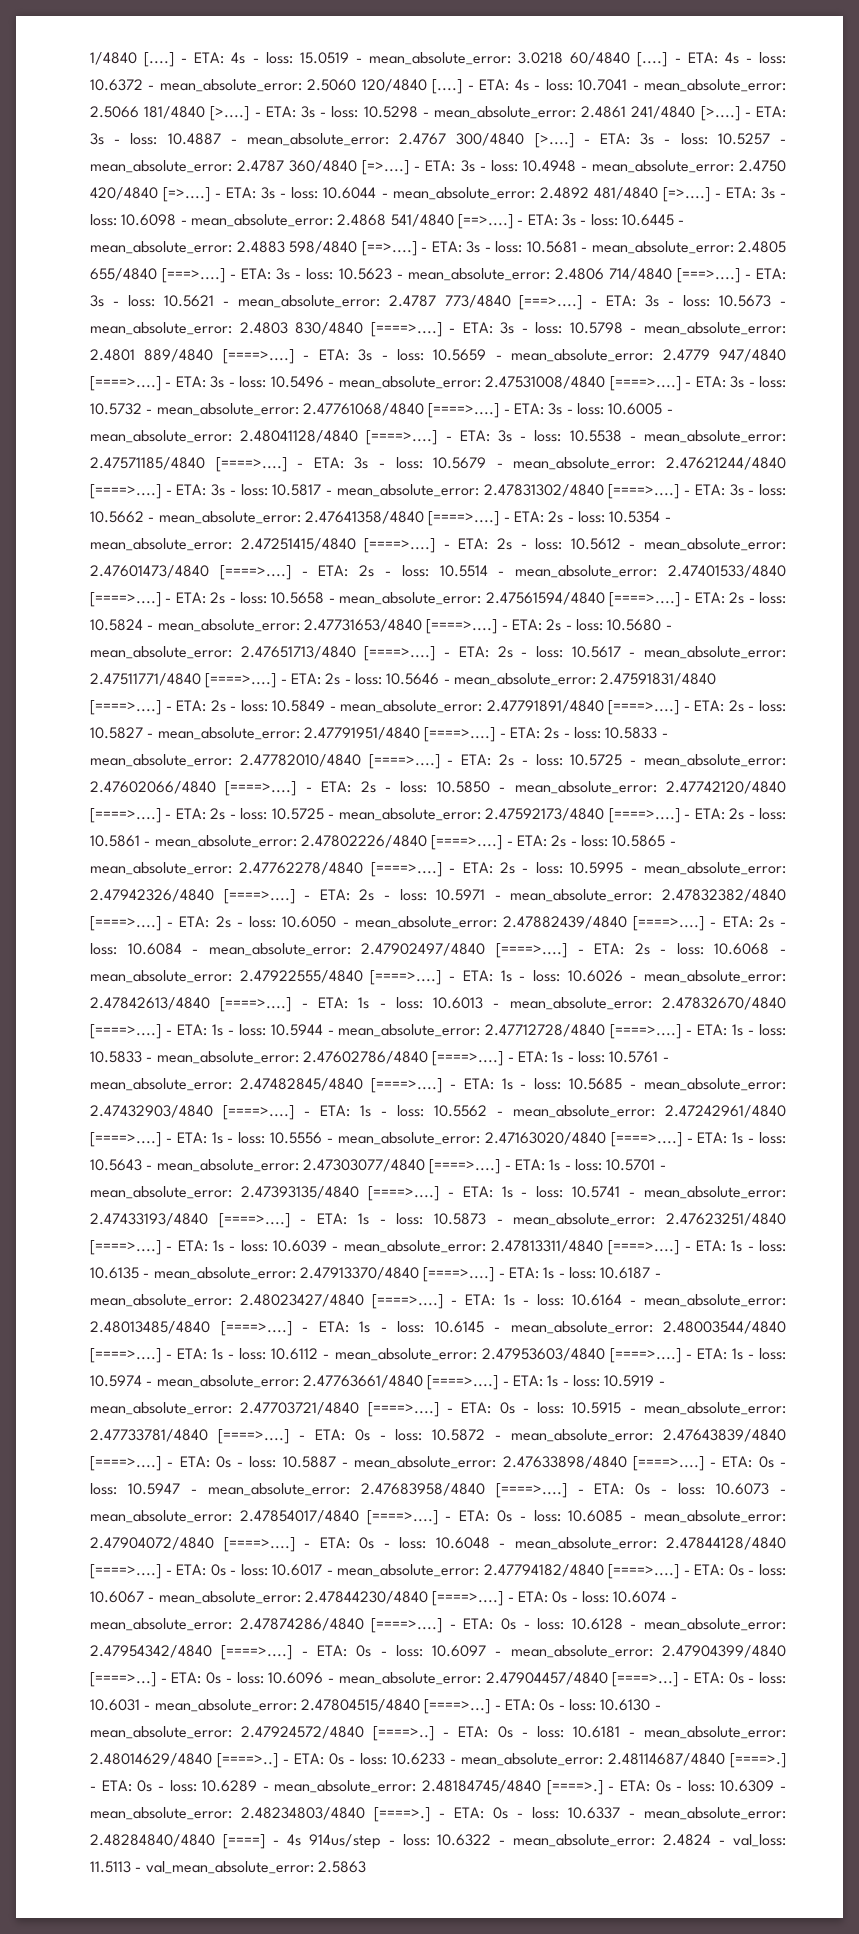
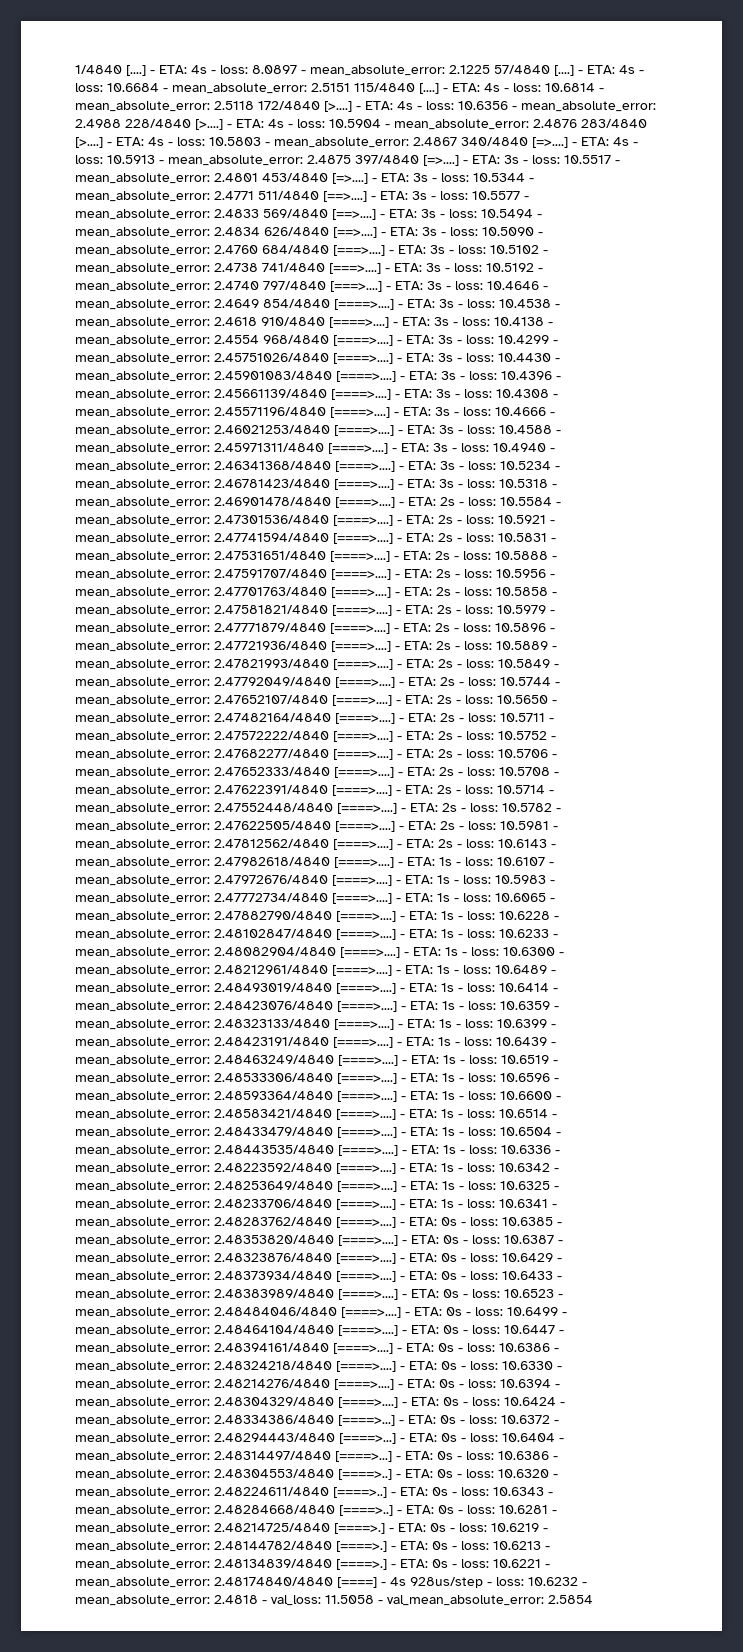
[299,52,787,67] [90,79,786,94] [90,106,787,121] [90,133,787,148] [90,160,786,175] [90,187,786,202] [90,214,685,229] [90,241,786,256] [90,268,786,283] [90,295,787,310] [90,322,786,337] [90,349,787,364] [90,376,787,391] [90,403,673,418] [90,430,786,445] [90,457,787,472] [90,484,787,499] [90,511,671,526] [90,538,787,553] [90,565,786,580] [90,592,786,607] [90,619,672,634] [90,646,786,661] [90,673,717,688] 15.0519 - mean_absolute_error: 3.0218 60/4840 [....] - ETA: 4s - loss: 10.6372 - mean_absolute_error: 2.5060 120/4840 [....] - ETA: 4s - loss: 10.7041 - mean_absolute_error: 2.5066 181/4840 [>....] - ETA: 3s - loss: 10.5298 - mean_absolute_error: 2.4861 241/4840 [>....] - ETA: 3s - loss: 10.4887 - mean_absolute_error: 2.4767 300/4840 [>....] - ETA: 3s - loss: 10.5257 - mean_absolute_error: 2.4787 360/4840 [=>....] - ETA: 3s - loss: 10.4948 - mean_absolute_error: 2.4750 420/4840 [=>....] - ETA: 3s - loss: 10.6044 - mean_absolute_error: 2.4892 481/4840 [=>....] - ETA: 3s - loss: 10.6098 - mean_absolute_error: 2.4868 541/4840 [==>....] - ETA: 3s - loss: 10.6445 - mean_absolute_error: 2.4883 598/4840 [==>....] - ETA: 3s - loss: 10.5681 - mean_absolute_error: 2.4805 655/4840 [===>....] - ETA: 3s - loss: 10.5623 - mean_absolute_error: 2.4806 714/4840 [===>....] - ETA: 3s - loss: 10.5621 - mean_absolute_error: 2.4787 773/4840 [===>....] - ETA: 3s - loss: 10.5673 - mean_absolute_error: 2.4803 830/4840 [====>....] - ETA: 3s - loss: 10.5798 - mean_absolute_error: 2.4801 889/4840 [====>....] - ETA: 3s - loss: 10.5659 - mean_absolute_error: 2.4779 947/4840 [====>....] - ETA: 3s - loss: 10.5496 - mean_absolute_error: 2.47531008/4840 [====>....] - ETA: 3s - loss: 10.5732 - mean_absolute_error: 2.47761068/4840 [====>....] - ETA: 3s - loss: 10.6005 - mean_absolute_error: 2.48041128/4840 [====>....] - ETA: 3s - loss: 10.5538 - mean_absolute_error: 2.47571185/4840 [====>....] - ETA: 3s - loss: 10.5679 - mean_absolute_error: 2.47621244/4840 [====>....] - ETA: 3s - loss: 10.5817 - mean_absolute_error: 2.47831302/4840 [====>....] - ETA: 3s - loss: 10.5662 - mean_absolute_error: 2.47641358/4840 [====>....] - ETA: 2s - loss: 10.5354 - mean_absolute_error: 2.47251415/4840 [====>....] - ETA: 2s - loss: 10.5612 - mean_absolute_error: 2.47601473/4840 [====>....] - ETA: 2s - loss: 10.5514 - mean_absolute_error: 2.47401533/4840 [====>....] - ETA: 2s - loss: 10.5658 - mean_absolute_error: 2.47561594/4840 [====>....] - ETA: 2s - loss: 10.5824 - mean_absolute_error: 2.47731653/4840 [====>....] - ETA: 2s - loss: 10.5680 - mean_absolute_error: 2.47651713/4840 [====>....] - ETA: 2s - loss: 10.5617 - mean_absolute_error: 2.47511771/4840 [====>....] - ETA: 2s - loss: 10.5646 - mean_absolute_error: 2.47591831/4840 -> [252,65,644,76] [75,83,604,94] [75,101,656,112] [75,119,647,130] [75,137,638,148] [75,155,620,166] [75,173,534,184] [75,191,529,202] [75,209,542,220] [75,227,543,238] [75,245,548,256] [75,263,543,274] [75,281,548,292] [75,299,560,310] [75,317,553,328] [75,335,558,346] [75,353,560,364] [75,371,561,382] [75,389,558,400] [75,407,555,418] [75,425,561,436] [75,443,555,454] [75,461,560,472] [75,479,557,490] [75,497,561,508] [75,515,555,526] [75,533,556,544] [75,551,557,562] [75,569,555,580] [75,587,557,598] [75,605,555,616] [75,623,555,634] [75,641,557,652] [75,659,329,670] 8.0897 - mean_absolute_error: 2.1225 57/4840 [....] - ETA: 4s - loss: 10.6684 - mean_absolute_error: 2.5151 115/4840 [....] - ETA: 4s - loss: 10.6814 - mean_absolute_error: 2.5118 172/4840 [>....] - ETA: 4s - loss: 10.6356 - mean_absolute_error: 2.4988 228/4840 [>....] - ETA: 4s - loss: 10.5904 - mean_absolute_error: 2.4876 283/4840 [>....] - ETA: 4s - loss: 10.5803 - mean_absolute_error: 2.4867 340/4840 [=>....] - ETA: 4s - loss: 10.5913 - mean_absolute_error: 2.4875 397/4840 [=>....] - ETA: 3s - loss: 10.5517 - mean_absolute_error: 2.4801 453/4840 [=>....] - ETA: 3s - loss: 10.5344 - mean_absolute_error: 2.4771 511/4840 [==>....] - ETA: 3s - loss: 10.5577 - mean_absolute_error: 2.4833 569/4840 [==>....] - ETA: 3s - loss: 10.5494 - mean_absolute_error: 2.4834 626/4840 [==>....] - ETA: 3s - loss: 10.5090 - mean_absolute_error: 2.4760 684/4840 [===>....] - ETA: 3s - loss: 10.5102 - mean_absolute_error: 2.4738 741/4840 [===>....] - ETA: 3s - loss: 10.5192 - mean_absolute_error: 2.4740 797/4840 [===>....] - ETA: 3s - loss: 10.4646 - mean_absolute_error: 2.4649 854/4840 [====>....] - ETA: 3s - loss: 10.4538 - mean_absolute_error: 2.4618 910/4840 [====>....] - ETA: 3s - loss: 10.4138 - mean_absolute_error: 2.4554 968/4840 [====>....] - ETA: 3s - loss: 10.4299 - mean_absolute_error: 2.45751026/4840 [====>....] - ETA: 3s - loss: 10.4430 - mean_absolute_error: 2.45901083/4840 [====>....] - ETA: 3s - loss: 10.4396 - mean_absolute_error: 2.45661139/4840 [====>....] - ETA: 3s - loss: 10.4308 - mean_absolute_error: 2.45571196/4840 [====>....] - ETA: 3s - loss: 10.4666 - mean_absolute_error: 2.46021253/4840 [====>....] - ETA: 3s - loss: 10.4588 - mean_absolute_error: 2.45971311/4840 [====>....] - ETA: 3s - loss: 10.4940 - mean_absolute_error: 2.46341368/4840 [====>....] - ETA: 3s - loss: 10.5234 - mean_absolute_error: 2.46781423/4840 [====>....] - ETA: 3s - loss: 10.5318 - mean_absolute_error: 2.46901478/4840 [====>....] - ETA: 2s - loss: 10.5584 - mean_absolute_error: 2.47301536/4840 [====>....] - ETA: 2s - loss: 10.5921 - mean_absolute_error: 2.47741594/4840 [====>....] - ETA: 2s - loss: 10.5831 - mean_absolute_error: 2.47531651/4840 [====>....] - ETA: 2s - loss: 10.5888 - mean_absolute_error: 2.47591707/4840 [====>....] - ETA: 2s - loss: 10.5956 - mean_absolute_error: 2.47701763/4840 [====>....] - ETA: 2s - loss: 10.5858 - mean_absolute_error: 2.47581821/4840 [====>....] - ETA: 2s - loss: 10.5979 - mean_absolute_error: 2.47771879/4840 [====>....] - ETA: 2s - loss: 10.5896 - mean_absolute_error: 2.47721936/4840 [====>....] - ETA: 2s - loss: 10.5889 - mean_absolute_error: 2.47821993/4840
[486,700,786,715] [90,727,668,742] [90,754,786,769] [90,781,787,796] [90,808,787,823] [90,835,676,850] [90,862,787,877] [90,889,787,904] [90,916,786,931] [90,943,787,958] [90,970,786,985] [90,997,786,1012] [90,1024,787,1039] [90,1051,669,1066] [90,1078,787,1093] [90,1105,786,1120] [90,1132,787,1147] [90,1159,666,1174] [90,1186,787,1201] [90,1213,786,1228] [90,1240,787,1255] [90,1267,661,1282] [90,1294,787,1309] [90,1321,786,1336] [90,1348,787,1363] [90,1375,665,1390] [90,1402,786,1417] [90,1429,787,1444] [90,1456,787,1471] [90,1483,786,1498] [90,1510,786,1525] [90,1537,786,1552] [90,1564,786,1579] [90,1591,677,1606] [90,1618,787,1633] [90,1645,786,1660] [90,1672,787,1687] [90,1699,661,1714] [90,1726,787,1741] [90,1753,786,1768] [90,1780,786,1795] [90,1807,786,1822] [90,1834,215,1847] 2.47791891/4840 [====>....] - ETA: 2s - loss: 10.5827 - mean_absolute_error: 2.47791951/4840 [====>....] - ETA: 2s - loss: 10.5833 - mean_absolute_error: 2.47782010/4840 [====>....] - ETA: 2s - loss: 10.5725 - mean_absolute_error: 2.47602066/4840 [====>....] - ETA: 2s - loss: 10.5850 - mean_absolute_error: 2.47742120/4840 [====>....] - ETA: 2s - loss: 10.5725 - mean_absolute_error: 2.47592173/4840 [====>....] - ETA: 2s - loss: 10.5861 - mean_absolute_error: 2.47802226/4840 [====>....] - ETA: 2s - loss: 10.5865 - mean_absolute_error: 2.47762278/4840 [====>....] - ETA: 2s - loss: 10.5995 - mean_absolute_error: 2.47942326/4840 [====>....] - ETA: 2s - loss: 10.5971 - mean_absolute_error: 2.47832382/4840 [====>....] - ETA: 2s - loss: 10.6050 - mean_absolute_error: 2.47882439/4840 [====>....] - ETA: 2s - loss: 10.6084 - mean_absolute_error: 2.47902497/4840 [====>....] - ETA: 2s - loss: 10.6068 - mean_absolute_error: 2.47922555/4840 [====>....] - ETA: 1s - loss: 10.6026 - mean_absolute_error: 2.47842613/4840 [====>....] - ETA: 1s - loss: 10.6013 - mean_absolute_error: 2.47832670/4840 [====>....] - ETA: 1s - loss: 10.5944 - mean_absolute_error: 2.47712728/4840 [====>....] - ETA: 1s - loss: 10.5833 - mean_absolute_error: 2.47602786/4840 [====>....] - ETA: 1s - loss: 10.5761 - mean_absolute_error: 2.47482845/4840 [====>....] - ETA: 1s - loss: 10.5685 - mean_absolute_error: 2.47432903/4840 [====>....] - ETA: 1s - loss: 10.5562 - mean_absolute_error: 2.47242961/4840 [====>....] - ETA: 1s - loss: 10.5556 - mean_absolute_error: 2.47163020/4840 [====>....] - ETA: 1s - loss: 10.5643 - mean_absolute_error: 2.47303077/4840 [====>....] - ETA: 1s - loss: 10.5701 - mean_absolute_error: 2.47393135/4840 [====>....] - ETA: 1s - loss: 10.5741 - mean_absolute_error: 2.47433193/4840 [====>....] - ETA: 1s - loss: 10.5873 - mean_absolute_error: 2.47623251/4840 [====>....] - ETA: 1s - loss: 10.6039 - mean_absolute_error: 2.47813311/4840 [====>....] - ETA: 1s - loss: 10.6135 - mean_absolute_error: 2.47913370/4840 [====>....] - ETA: 1s - loss: 10.6187 - mean_absolute_error: 2.48023427/4840 [====>....] - ETA: 1s - loss: 10.6164 - mean_absolute_error: 2.48013485/4840 [====>....] - ETA: 1s - loss: 10.6145 - mean_absolute_error: 2.48003544/4840 [====>....] - ETA: 1s - loss: 10.6112 - mean_absolute_error: 2.47953603/4840 [====>....] - ETA: 1s - loss: 10.5974 - mean_absolute_error: 2.47763661/4840 [====>....] - ETA: 1s - loss: 10.5919 - mean_absolute_error: 2.47703721/4840 [====>....] - ETA: 0s - loss: 10.5915 - mean_absolute_error: 2.47733781/4840 [====>....] - ETA: 0s - loss: 10.5872 - mean_absolute_error: 2.47643839/4840 [====>....] - ETA: 0s - loss: 10.5887 - mean_absolute_error: 2.47633898/4840 [====>....] - ETA: 0s - loss: 10.5947 - mean_absolute_error: 2.47683958/4840 [====>....] - ETA: 0s - loss: 10.6073 - mean_absolute_error: 2.47854017/4840 [====>....] - ETA: 0s - loss: 10.6085 - mean_absolute_error: 2.47904072/4840 [====>....] - ETA: 0s - loss: 10.6048 - mean_absolute_error: 2.47844128/4840 [====>....] - ETA: 0s - loss: 10.6017 - mean_absolute_error: 2.47794182/4840 [====>....] - ETA: 0s - loss: 10.6067 - mean_absolute_error: 2.47844230/4840 [====>....] - ETA: 0s - loss: 10.6074 - mean_absolute_error: 2.47874286/4840 [====>....] - ETA: 0s - loss: 10.6128 - mean_absolute_error: 2.47954342/4840 [====>....] - ETA: 0s - loss: 10.6097 - mean_absolute_error: 2.47904399/4840 [====>...] - ETA: 0s - loss: 10.6096 - mean_absolute_error: 2.47904457/4840 [====>...] - ETA: 0s - loss: 10.6031 - mean_absolute_error: 2.47804515/4840 [====>...] - ETA: 0s - loss: 10.6130 - mean_absolute_error: 2.47924572/4840 [====>..] - ETA: 0s - loss: 10.6181 - mean_absolute_error: 2.48014629/4840 [====>..] - ETA: 0s - loss: 10.6233 - mean_absolute_error: 2.48114687/4840 [====>.] - ETA: 0s - loss: 10.6289 - mean_absolute_error: 2.48184745/4840 [====>.] - ETA: 0s - loss: 10.6309 - mean_absolute_error: 2.48234803/4840 [====>.] - ETA: 0s - loss: 10.6337 - mean_absolute_error: 2.48284840/4840 -> [214,677,560,688] [75,695,557,706] [75,713,554,724] [75,731,556,742] [75,749,557,760] [75,767,559,778] [75,785,554,796] [75,803,561,814] [75,821,558,832] [75,839,556,850] [75,857,554,868] [75,875,555,886] [75,893,555,904] [75,911,559,922] [75,929,558,940] [75,947,564,958] [75,965,556,976] [75,983,558,994] [75,1001,559,1012] [75,1019,556,1030] [75,1037,556,1048] [75,1055,558,1066] [75,1073,559,1084] [75,1091,561,1102] [75,1109,557,1120] [75,1127,561,1138] [75,1145,560,1156] [75,1163,559,1174] [75,1181,559,1192] [75,1199,557,1210] [75,1217,562,1228] [75,1235,563,1246] [75,1253,562,1264] [75,1271,562,1282] [75,1289,563,1300] [75,1307,567,1318] [75,1325,564,1336] [75,1343,559,1354] [75,1361,562,1372] [75,1379,560,1390] [75,1397,565,1408] [75,1415,559,1426] [75,1433,564,1444] [75,1451,558,1462] [75,1469,558,1480] [75,1487,553,1498] [75,1505,557,1516] [75,1523,548,1534] [75,1541,550,1552] [75,1559,550,1570] [75,1577,333,1588] 2.47792049/4840 [====>....] - ETA: 2s - loss: 10.5744 - mean_absolute_error: 2.47652107/4840 [====>....] - ETA: 2s - loss: 10.5650 - mean_absolute_error: 2.47482164/4840 [====>....] - ETA: 2s - loss: 10.5711 - mean_absolute_error: 2.47572222/4840 [====>....] - ETA: 2s - loss: 10.5752 - mean_absolute_error: 2.47682277/4840 [====>....] - ETA: 2s - loss: 10.5706 - mean_absolute_error: 2.47652333/4840 [====>....] - ETA: 2s - loss: 10.5708 - mean_absolute_error: 2.47622391/4840 [====>....] - ETA: 2s - loss: 10.5714 - mean_absolute_error: 2.47552448/4840 [====>....] - ETA: 2s - loss: 10.5782 - mean_absolute_error: 2.47622505/4840 [====>....] - ETA: 2s - loss: 10.5981 - mean_absolute_error: 2.47812562/4840 [====>....] - ETA: 2s - loss: 10.6143 - mean_absolute_error: 2.47982618/4840 [====>....] - ETA: 1s - loss: 10.6107 - mean_absolute_error: 2.47972676/4840 [====>....] - ETA: 1s - loss: 10.5983 - mean_absolute_error: 2.47772734/4840 [====>....] - ETA: 1s - loss: 10.6065 - mean_absolute_error: 2.47882790/4840 [====>....] - ETA: 1s - loss: 10.6228 - mean_absolute_error: 2.48102847/4840 [====>....] - ETA: 1s - loss: 10.6233 - mean_absolute_error: 2.48082904/4840 [====>....] - ETA: 1s - loss: 10.6300 - mean_absolute_error: 2.48212961/4840 [====>....] - ETA: 1s - loss: 10.6489 - mean_absolute_error: 2.48493019/4840 [====>....] - ETA: 1s - loss: 10.6414 - mean_absolute_error: 2.48423076/4840 [====>....] - ETA: 1s - loss: 10.6359 - mean_absolute_error: 2.48323133/4840 [====>....] - ETA: 1s - loss: 10.6399 - mean_absolute_error: 2.48423191/4840 [====>....] - ETA: 1s - loss: 10.6439 - mean_absolute_error: 2.48463249/4840 [====>....] - ETA: 1s - loss: 10.6519 - mean_absolute_error: 2.48533306/4840 [====>....] - ETA: 1s - loss: 10.6596 - mean_absolute_error: 2.48593364/4840 [====>....] - ETA: 1s - loss: 10.6600 - mean_absolute_error: 2.48583421/4840 [====>....] - ETA: 1s - loss: 10.6514 - mean_absolute_error: 2.48433479/4840 [====>....] - ETA: 1s - loss: 10.6504 - mean_absolute_error: 2.48443535/4840 [====>....] - ETA: 1s - loss: 10.6336 - mean_absolute_error: 2.48223592/4840 [====>....] - ETA: 1s - loss: 10.6342 - mean_absolute_error: 2.48253649/4840 [====>....] - ETA: 1s - loss: 10.6325 - mean_absolute_error: 2.48233706/4840 [====>....] - ETA: 1s - loss: 10.6341 - mean_absolute_error: 2.48283762/4840 [====>....] - ETA: 0s - loss: 10.6385 - mean_absolute_error: 2.48353820/4840 [====>....] - ETA: 0s - loss: 10.6387 - mean_absolute_error: 2.48323876/4840 [====>....] - ETA: 0s - loss: 10.6429 - mean_absolute_error: 2.48373934/4840 [====>....] - ETA: 0s - loss: 10.6433 - mean_absolute_error: 2.48383989/4840 [====>....] - ETA: 0s - loss: 10.6523 - mean_absolute_error: 2.48484046/4840 [====>....] - ETA: 0s - loss: 10.6499 - mean_absolute_error: 2.48464104/4840 [====>....] - ETA: 0s - loss: 10.6447 - mean_absolute_error: 2.48394161/4840 [====>....] - ETA: 0s - loss: 10.6386 - mean_absolute_error: 2.48324218/4840 [====>....] - ETA: 0s - loss: 10.6330 - mean_absolute_error: 2.48214276/4840 [====>....] - ETA: 0s - loss: 10.6394 - mean_absolute_error: 2.48304329/4840 [====>....] - ETA: 0s - loss: 10.6424 - mean_absolute_error: 2.48334386/4840 [====>...] - ETA: 0s - loss: 10.6372 - mean_absolute_error: 2.48294443/4840 [====>...] - ETA: 0s - loss: 10.6404 - mean_absolute_error: 2.48314497/4840 [====>...] - ETA: 0s - loss: 10.6386 - mean_absolute_error: 2.48304553/4840 [====>..] - ETA: 0s - loss: 10.6320 - mean_absolute_error: 2.48224611/4840 [====>..] - ETA: 0s - loss: 10.6343 - mean_absolute_error: 2.48284668/4840 [====>..] - ETA: 0s - loss: 10.6281 - mean_absolute_error: 2.48214725/4840 [====>.] - ETA: 0s - loss: 10.6219 - mean_absolute_error: 2.48144782/4840 [====>.] - ETA: 0s - loss: 10.6213 - mean_absolute_error: 2.48134839/4840 [====>.] - ETA: 0s - loss: 10.6221 - mean_absolute_error: 2.48174840/4840
[308,1834,712,1849] 914us/step - loss: 10.6322 - mean_absolute_error: 2.4824 -> [410,1577,587,1588] [75,1595,258,1606] 928us/step - loss: 10.6232 - mean_absolute_error: 2.4818
[90,1861,131,1873] 11.5113 -> [325,1595,374,1604] 11.5058
[317,1861,366,1873] 2.5863 -> [548,1595,593,1604] 2.5854

